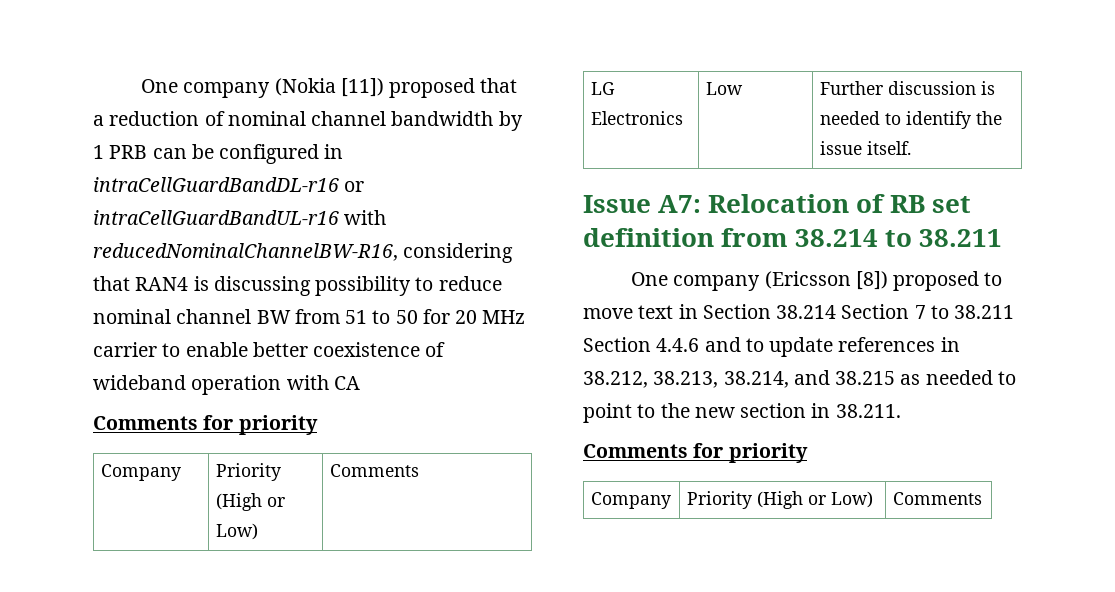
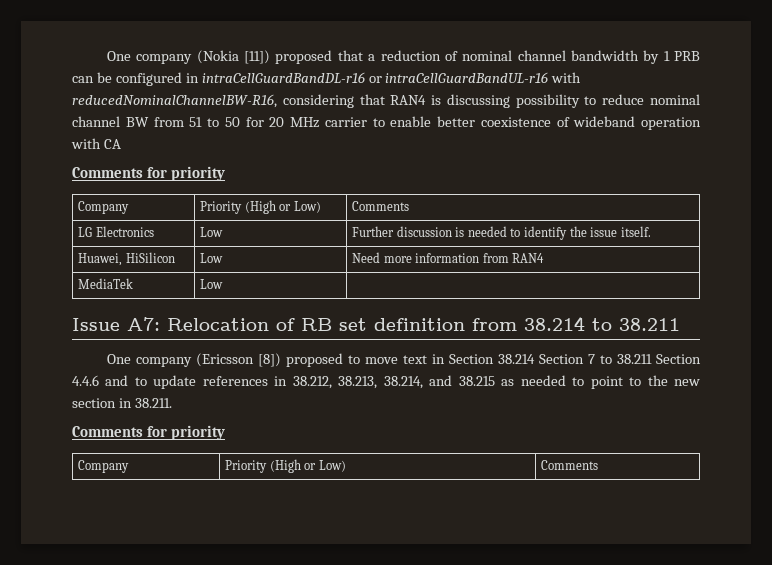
(911, 148) none -> [78,252,175,266] [200,253,224,263] [352,252,545,263] [78,278,134,289] [200,279,224,289] // Huawei, HiSilicon | Low | Need more information from RAN4 // MediaTek | Low |

